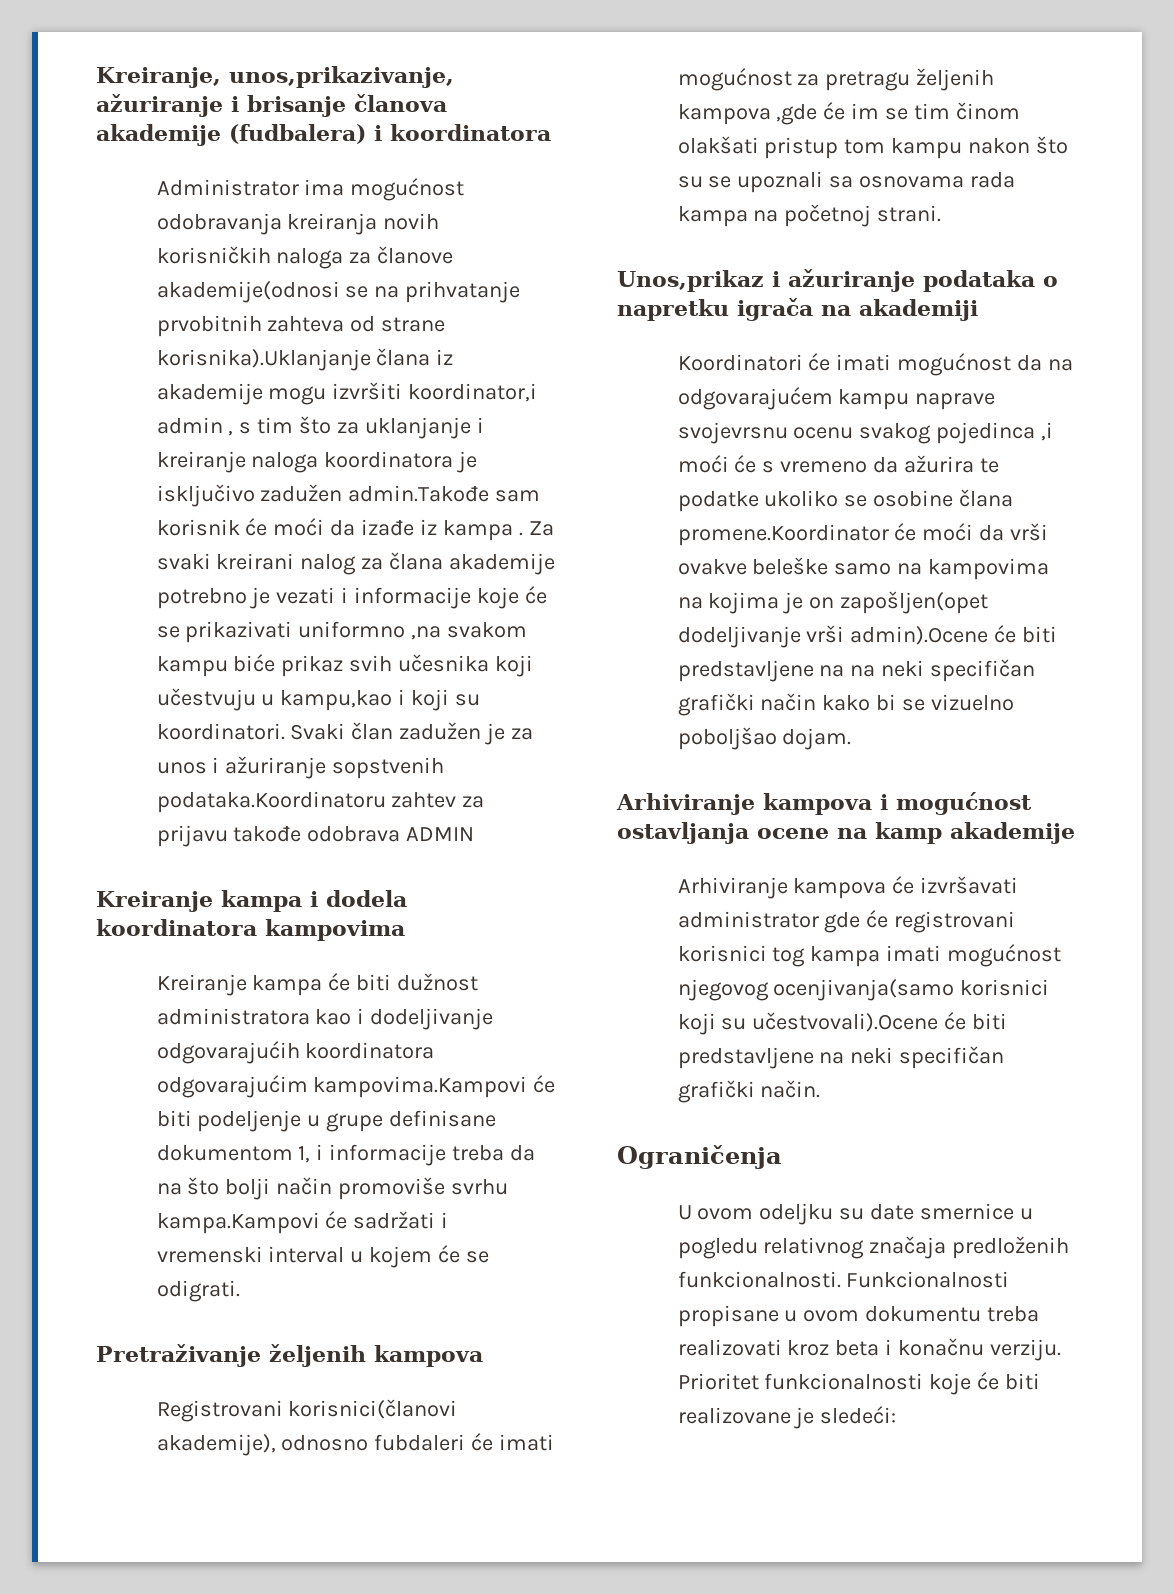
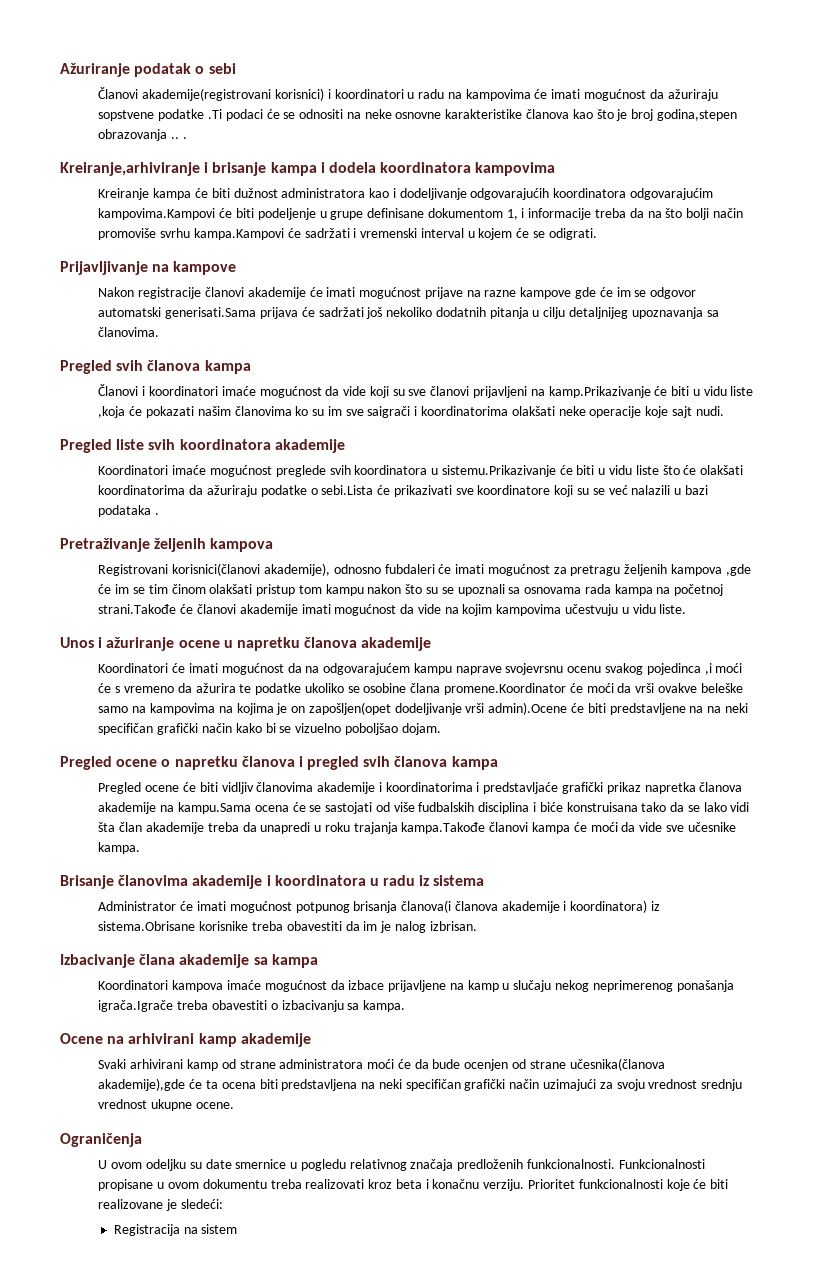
[96,66,454,88] [96,94,447,117] [96,124,551,146] [156,178,465,201] [156,213,440,235] [156,246,454,269] [156,281,521,303] [156,315,446,337] [156,348,454,371] [156,382,538,405] [156,416,485,439] [156,451,478,473] [156,484,541,507] [156,518,555,541] [156,552,556,575] [156,586,548,609] [156,621,528,643] [156,654,534,677] [156,688,481,711] [156,722,534,745] [156,756,445,779] [156,791,485,813] [156,825,475,847] [96,891,213,912] Kreiranje, unos,prikazivanje, ažuriranje i brisanje članova akademije (fudbalera) i koordinatora // Administrator ima mogućnost odobravanja kreiranja novih korisničkih naloga za članove akademije(odnosi se na prihvatanje prvobitnih zahteva od strane korisnika).Uklanjanje člana iz akademije mogu izvršiti koordinator,i admin , s tim što za uklanjanje i kreiranje naloga koordinatora je isključivo zadužen admin.Takođe sam korisnik će moći da izađe iz kampa . Za svaki kreirani nalog za člana akademije potrebno je vezati i informacije koje će se prikazivati uniformno ,na svakom kampu biće prikaz svih učesnika koji učestvuju u kampu,kao i koji su koordinatori. Svaki član zadužen je za unos i ažuriranje sopstvenih podataka.Koordinatoru zahtev za prijavu takođe odobrava ADMIN // Kreiranje -> [60,63,236,77] [98,87,718,101] [98,109,737,121] [98,129,187,141] [60,162,267,176] Ažuriranje podatak o sebi // Članovi akademije(registrovani korisnici) i koordinatori u radu na kampovima će imati mogućnost da ažuriraju sopstvene podatke .Ti podaci će se odnositi na neke osnovne karakteristike članova kao što je broj godina,stepen obrazovanja .. . // Kreiranje,arhiviranje i brisanje
(240, 1291) none -> [60,261,237,275] [98,287,697,299] [98,307,719,319] [98,327,160,337] [60,360,251,374] [98,384,754,398] [98,406,724,418] [60,439,345,453] [98,465,744,477] [98,485,708,497] [98,505,160,517] // Prijavljivanje na kampove // Nakon registracije članovi akademije će imati mogućnost prijave na razne kampove gde će im se odgovor automatski generisati.Sama prijava će sadržati još nekoliko dodatnih pitanja u cilju detaljnijeg upoznavanja sa članovima. // Pregled svih članova kampa // Članovi i koordinatori imaće mogućnost da vide koji su sve članovi prijavljeni na kamp.Prikazivanje će biti u vidu liste ,koja će pokazati našim članovima ko su im sve saigrači i koordinatorima olakšati neke operacije koje sajt nudi. // Pregled liste svih koordinatora akademije // Koordinatori imaće mogućnost preglede svih koordinatora u sistemu.Prikazivanje će biti u vidu liste što će olakšati koordinatorima da ažuriraju podatke o sebi.Lista će prikazivati sve koordinatore koji su se već nalazili u bazi podataka .
[877,205,942,222] [617,269,1058,292] [617,298,978,321] strani. // Unos,prikaz i ažuriranje podataka o napretku igrača na akademiji -> [98,604,687,616] [60,637,432,651] strani.Takođe će članovi akademije imati mogućnost da vide na kojim kampovima učestvuju u vidu liste. // Unos i ažuriranje ocene u napretku članova akademije
[616,792,1032,815] [617,822,1075,844] [677,876,1019,899] [677,910,1016,933] [677,944,1062,967] [677,979,1050,1001] [677,1012,1008,1035] [677,1046,1005,1069] [677,1080,821,1103] Arhiviranje kampova i mogućnost ostavljanja ocene na kamp akademije // Arhiviranje kampova će izvršavati administrator gde će registrovani korisnici tog kampa imati mogućnost njegovog ocenjivanja(samo korisnici koji su učestvovali).Ocene će biti predstavljene na neki specifičan grafički način. -> [60,756,498,770] [98,782,743,794] [98,802,750,814] [98,822,736,834] [98,842,141,854] [60,875,485,889] [98,900,661,913] [98,921,477,933] [60,954,318,968] [98,980,734,992] [98,1000,406,1012] [60,1033,311,1047] [98,1058,665,1071] [98,1078,743,1091] [98,1099,234,1111] Pregled ocene o napretku članova i pregled svih članova kampa // Pregled ocene će biti vidljiv članovima akademije i koordinatorima i predstavljaće grafički prikaz napretka članova akademije na kampu.Sama ocena će se sastojati od više fudbalskih disciplina i biće konstruisana tako da se lako vidi šta član akademije treba da unapredi u roku trajanja kampa.Takođe članovi kampa će moći da vide sve učesnike kampa. // Brisanje članovima akademije i koordinatora u radu iz sistema // Administrator će imati mogućnost potpunog brisanja članova(i članova akademije i koordinatora) iz sistema.Obrisane korisnike treba obavestiti da im je nalog izbrisan. // Izbacivanje člana akademije sa kampa // Koordinatori kampova imaće mogućnost da izbace prijavljene na kamp u slučaju nekog neprimerenog ponašanja igrača.Igrače treba obavestiti o izbacivanju sa kampa. // Ocene na arhivirani kamp akademije // Svaki arhivirani kamp od strane administratora moći će da bude ocenjen od strane učesnika(članova akademije),gde će ta ocena biti predstavljena na neki specifičan grafički način uzimajući za svoju vrednost srednju vrednost ukupne ocene.
(897, 1415) none -> [113,1224,238,1236] // Registracija na sistem

